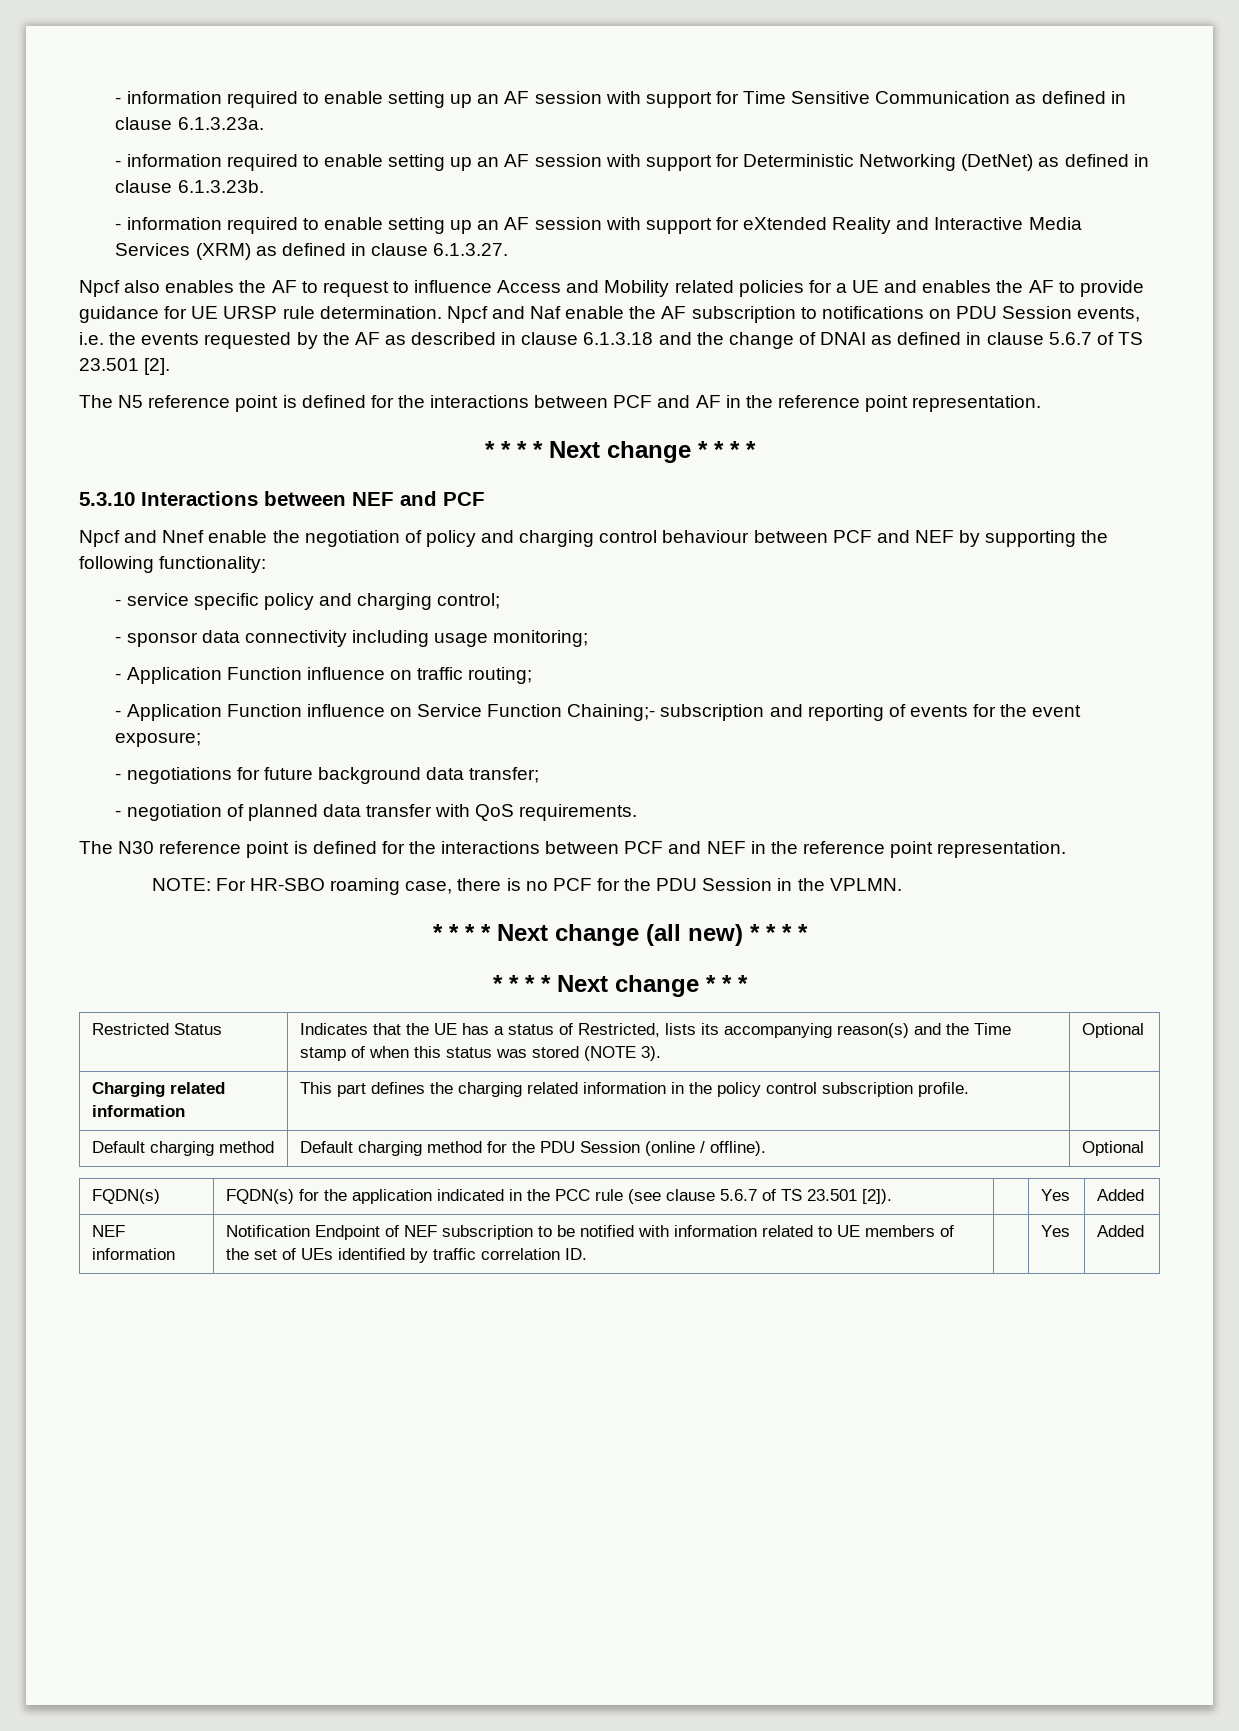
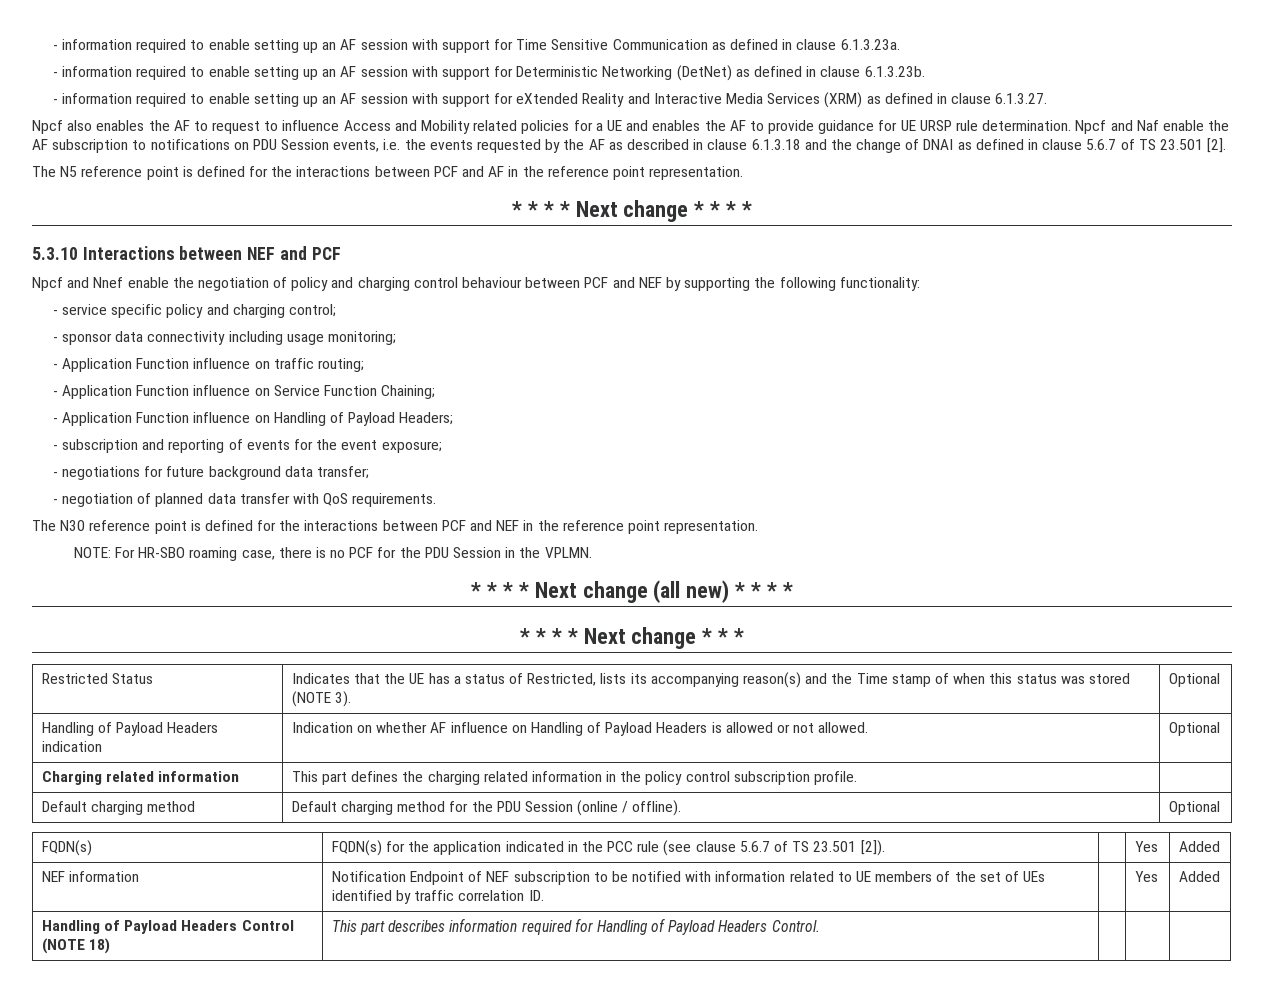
[567,704,656,721] Chaining;- -> [381,385,436,399] [52,412,454,426] [52,445,58,450] Chaining; // - Application Function influence on Handling of Payload Headers; // -
(1145, 1030) none -> [41,722,219,736] [41,741,102,752] [291,722,869,736] [1168,722,1220,736] // Handling of Payload Headers indication | Indication on whether AF influence on Handling of Payload Headers is allowed or not allowed. | Optional
(1145, 1231) none -> [41,920,294,934] [41,938,111,954] [331,918,820,935] // Handling of Payload Headers Control (NOTE 18) | This part describes information required for Handling of Payload Headers Control. | | |

